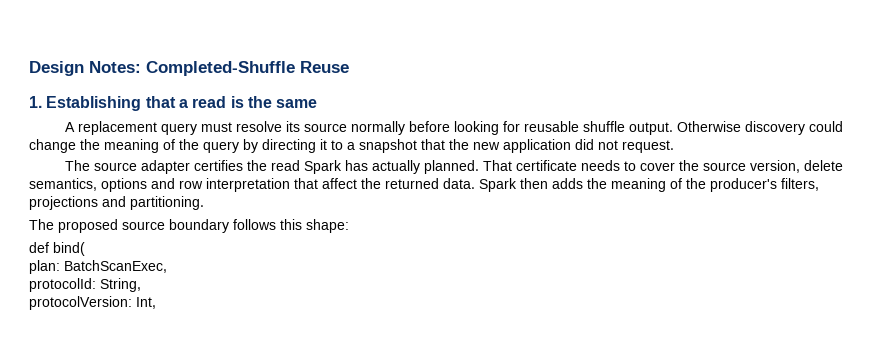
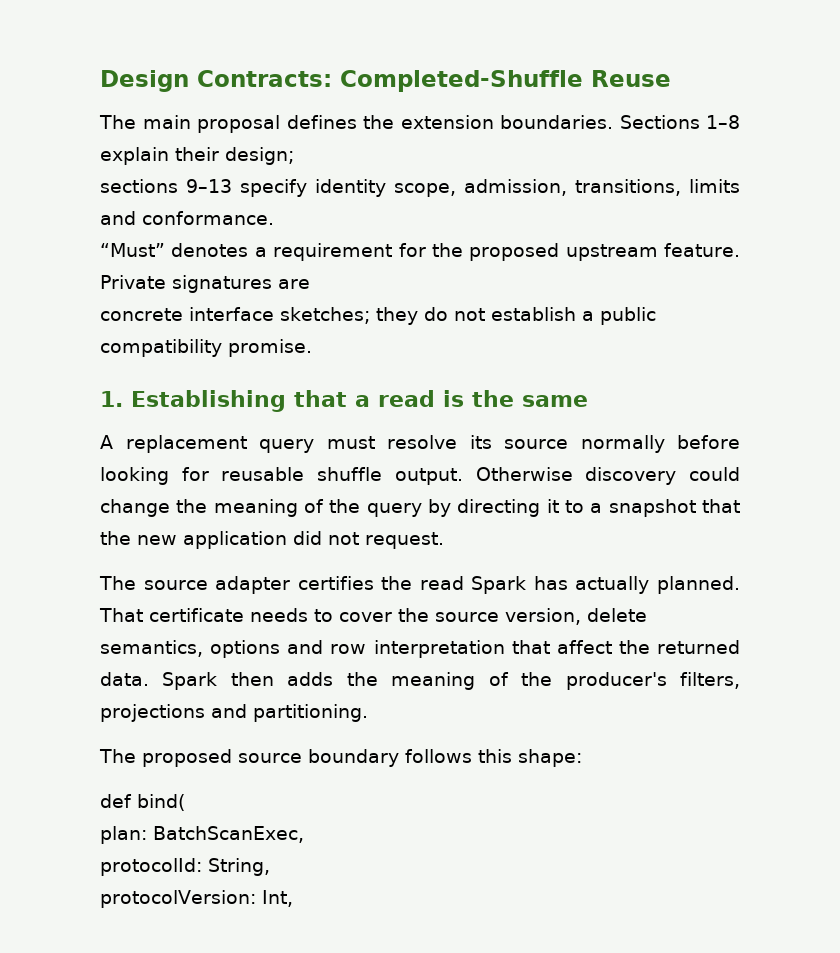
[89,61,141,73] Notes: -> [197,70,332,87] Contracts:
(349, 67) none -> [99,115,740,133] [100,147,294,165] [100,179,740,197] [100,211,274,225] [100,243,740,261] [100,275,310,293] [100,307,656,325] [100,339,312,357] // The main proposal defines the extension boundaries. Sections 1–8 explain their design; // sections 9–13 specify identity scope, admission, transitions, limits and conformance. // “Must” denotes a requirement for the proposed upstream feature. Private signatures are // concrete interface sketches; they do not establish a public compatibility promise.

